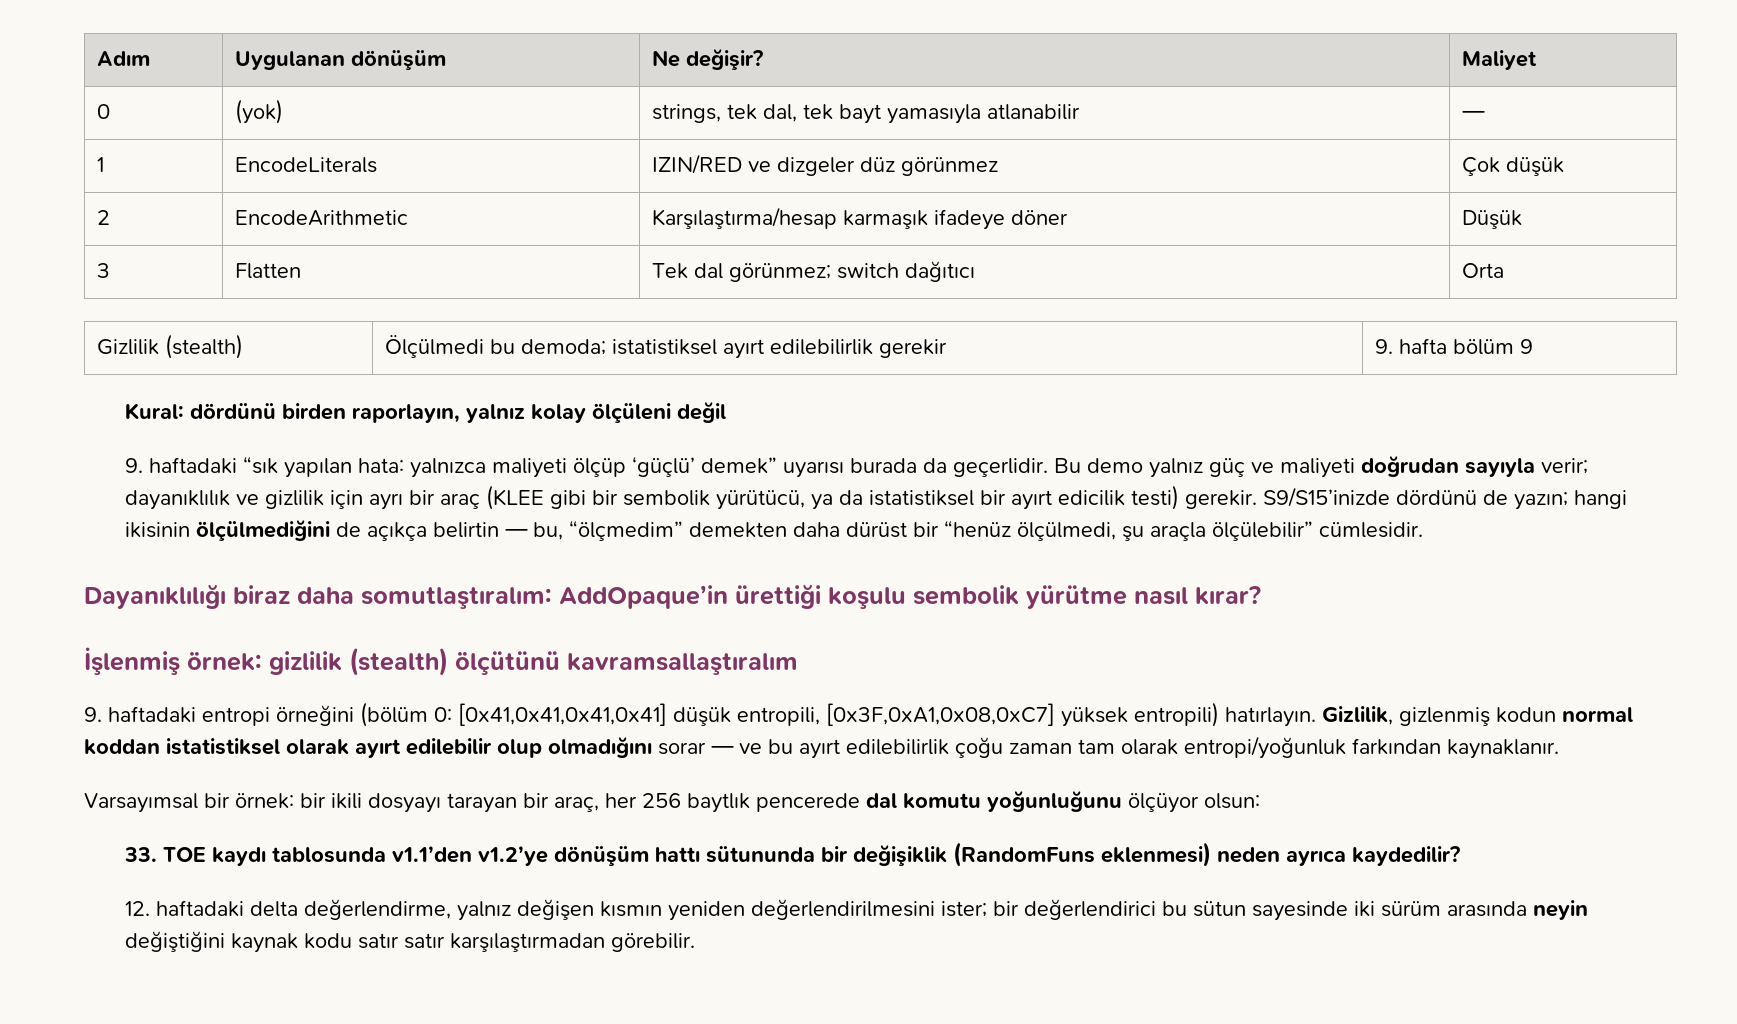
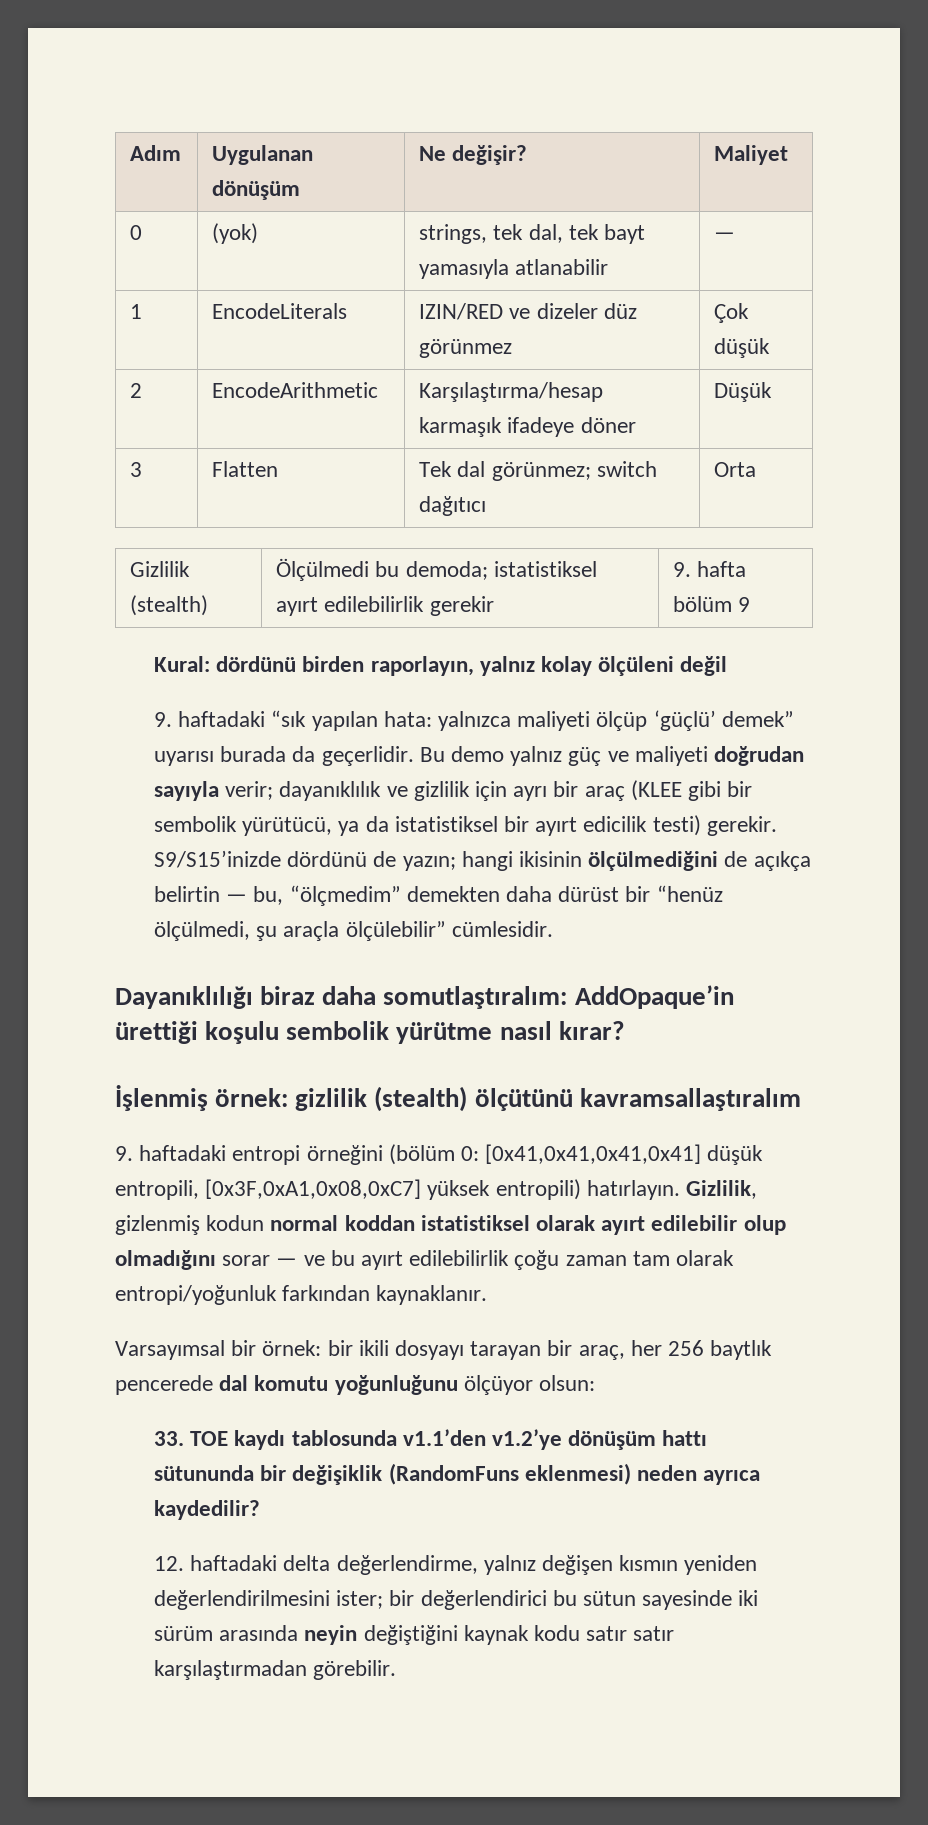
[776,157,855,176] dizgeler -> [536,303,598,319] dizeler

